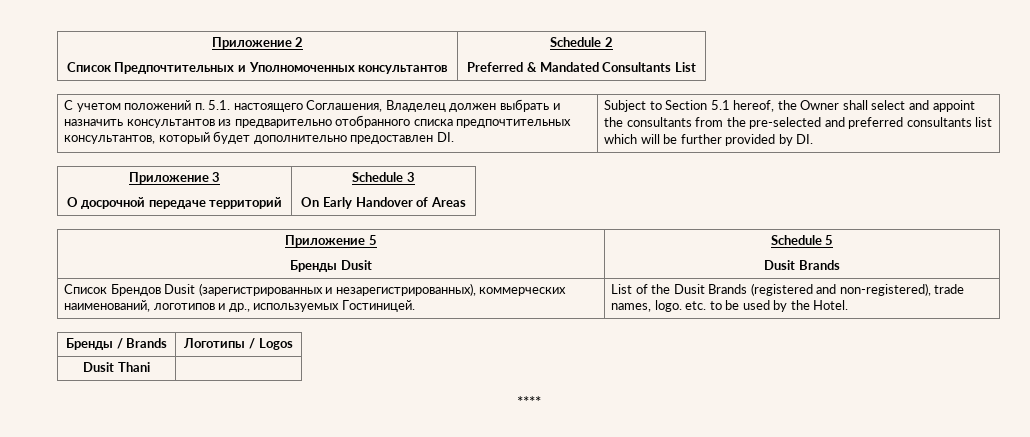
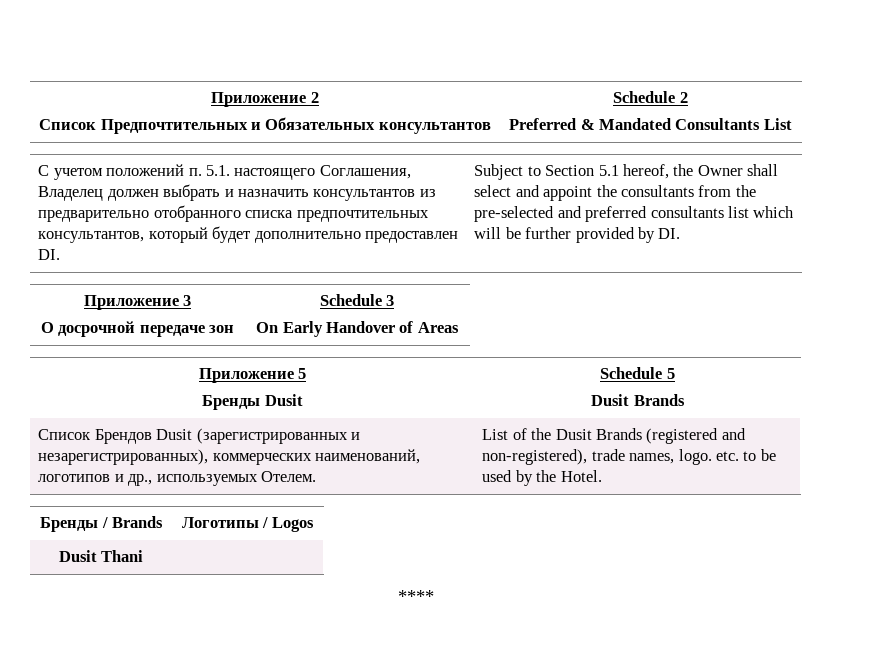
[248,62,355,72] Уполномоченных -> [265,117,376,130] Обязательных
[209,197,283,209] территорий -> [209,325,235,333] зон
[341,300,415,312] Гостиницей. -> [260,471,316,482] Отелем.

